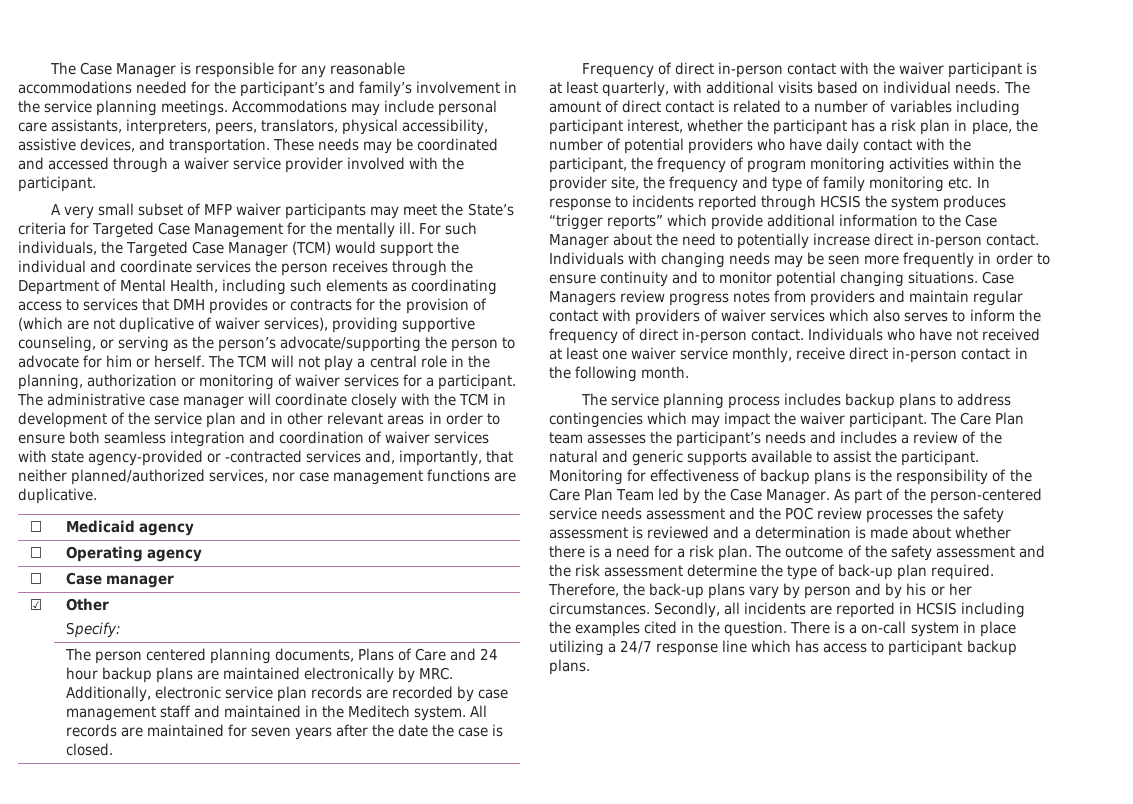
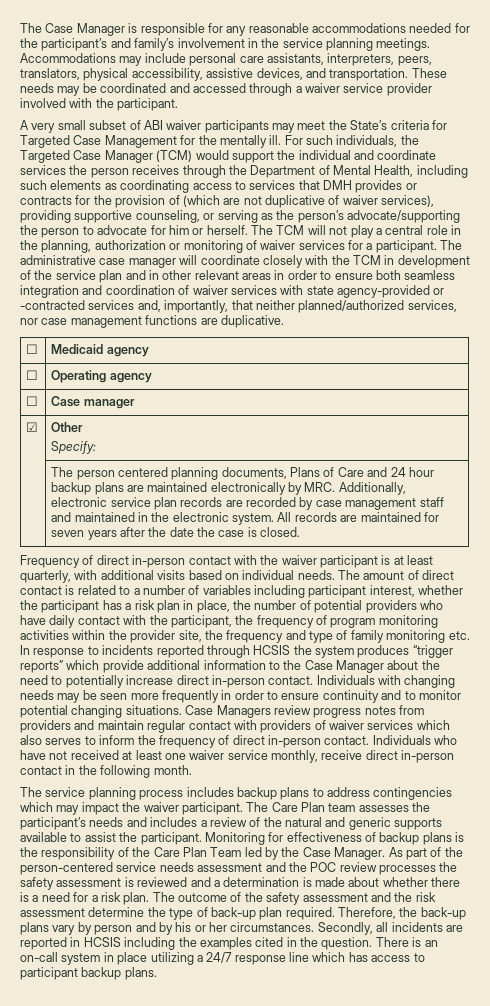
[204,204,233,215] MFP -> [143,120,163,130] ABI
[347,705,410,718] Meditech -> [172,512,229,522] electronic
[849,624,858,634] a -> [424,940,438,947] an

